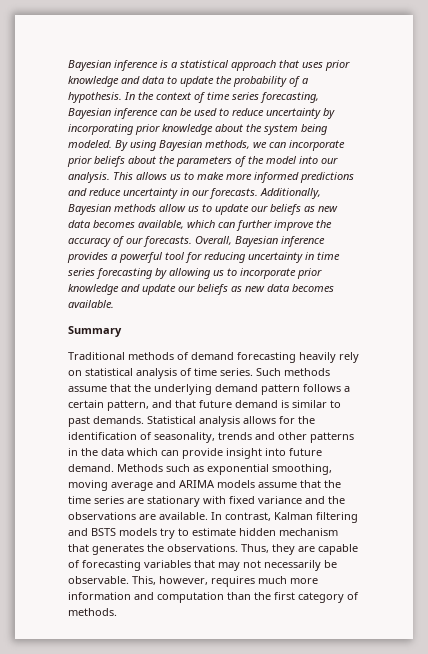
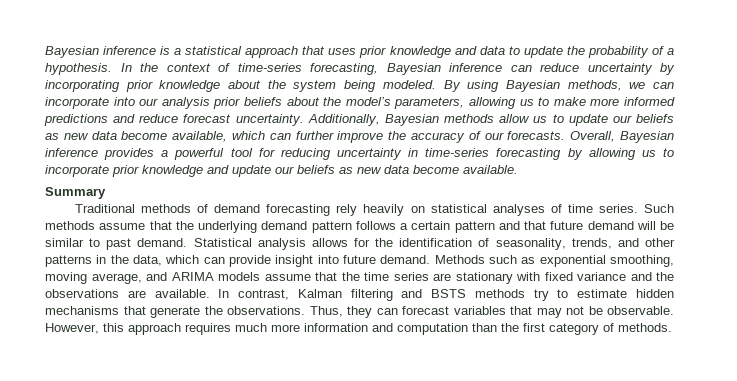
[207,92,259,100] time series -> [237,63,302,72] time-series
[180,108,229,116] be used to -> (532, 68) none
(345, 145) none -> [113,97,210,109] into our analysis
[176,156,338,167] [68,172,167,183] parameters of the model into our analysis. This allows -> [345,97,516,109] model’s parameters, allowing
[123,188,258,199] uncertainty in our forecasts. -> [183,114,304,126] forecast uncertainty.
[93,220,135,228] becomes -> [121,131,168,140] become
[317,252,340,260] [68,268,95,276] time series -> [425,148,490,157] time-series
[292,284,334,292] becomes -> [413,165,459,174] become
[299,352,359,363] heavily rely -> [336,204,405,216] rely heavily
[136,368,177,379] analysis -> [492,204,545,216] analyses
[107,400,149,411] pattern, -> [454,221,495,233] pattern
[281,400,289,408] is -> [636,221,674,230] will be
[93,416,144,424] demands. -> [137,238,188,247] demand.
[218,432,252,440] trends -> [571,238,612,249] trends,
[101,448,124,456] data -> [133,255,162,266] data,
[111,482,153,491] average -> [91,273,142,284] average,
[119,528,157,536] models -> [474,289,525,298] methods
[279,528,338,536] [68,544,144,555] mechanism that generates -> [45,306,200,318] mechanisms that generate
[298,544,358,555] [68,560,141,571] are capable of forecasting -> [376,306,449,315] can forecast
[264,560,321,571] necessarily -> (584, 310) none
[132,576,208,585] This, however, -> [45,323,181,335] However, this approach

